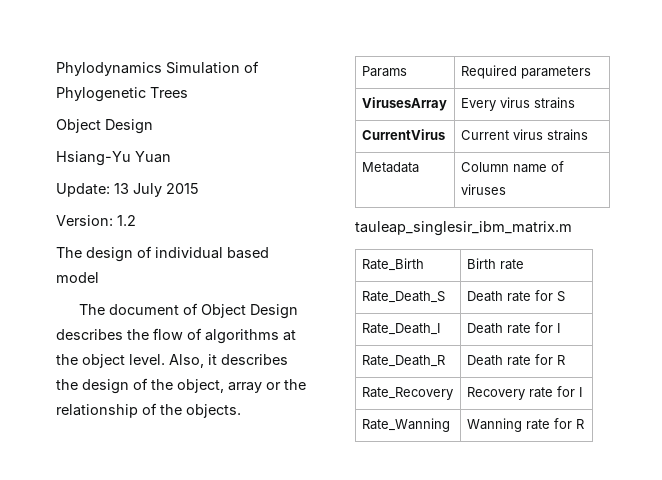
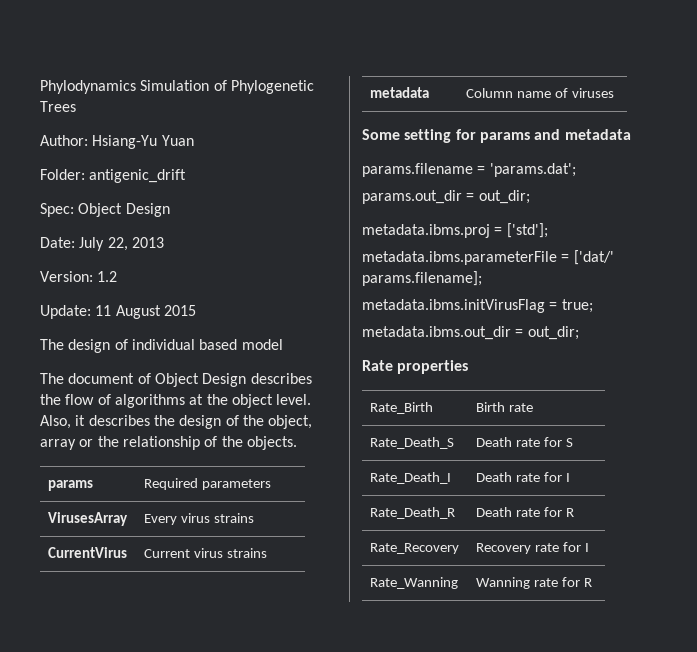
[56,119,153,134] [56,151,171,166] [56,183,199,197] [56,215,136,226] Object Design // Hsiang-Yu Yuan // Update: 13 July 2015 // Version: 1.2 -> [40,135,194,149] [40,169,187,183] [40,203,170,217] [40,237,164,251] [40,271,118,282] [40,305,196,319] Author: Hsiang-Yu Yuan // Folder: antigenic_drift // Spec: Object Design // Date: July 22, 2013 // Version: 1.2 // Update: 11 August 2015
[361,66,407,77] Params -> [48,480,94,491] params
[361,162,419,173] Metadata -> [370,87,430,98] metadata
[355,221,572,236] tauleap_singlesir_ibm_matrix.m -> [362,129,631,143] [362,163,576,177] [362,190,530,204] [362,223,548,238] [362,250,614,265] [362,271,482,286] [362,299,593,313] [362,326,579,340] [362,360,469,374] Some setting for params and metadata // params.filename = 'params.dat'; // params.out_dir = out_dir; // metadata.ibms.proj = ['std']; // metadata.ibms.parameterFile = ['dat/' params.filename]; // metadata.ibms.initVirusFlag = true; // metadata.ibms.out_dir = out_dir; // Rate properties

